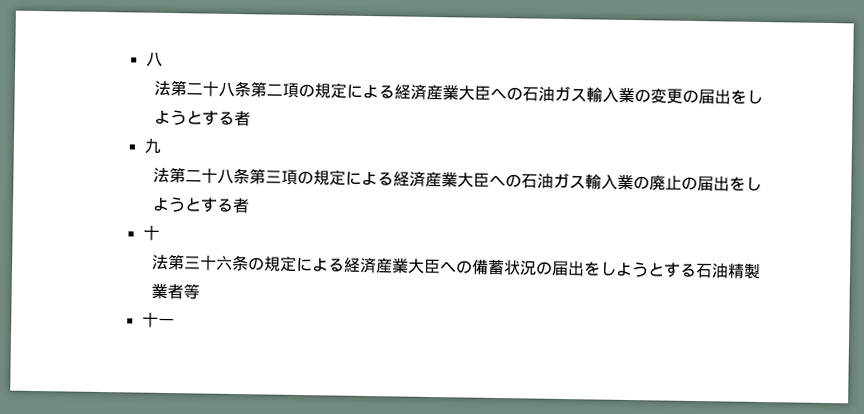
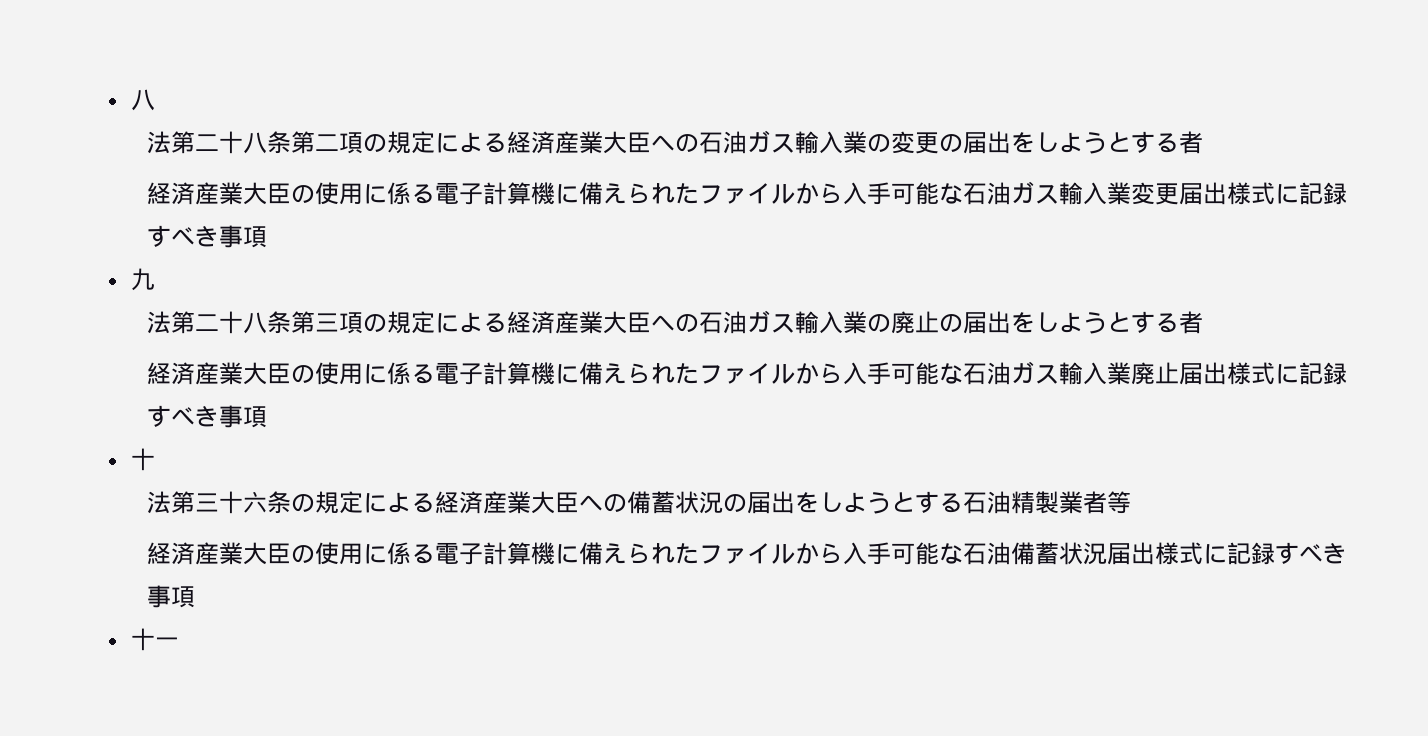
(252, 118) none -> [146,181,1347,205] [146,225,267,248] // 経済産業大臣の使用に係る電子計算機に備えられたファイルから入手可能な石油ガス輸入業変更届出様式に記録すべき事項
(251, 205) none -> [146,361,1347,385] [146,405,267,428] // 経済産業大臣の使用に係る電子計算機に備えられたファイルから入手可能な石油ガス輸入業廃止届出様式に記録すべき事項
(201, 291) none -> [146,542,1347,565] [146,585,195,608] // 経済産業大臣の使用に係る電子計算機に備えられたファイルから入手可能な石油備蓄状況届出様式に記録すべき事項

